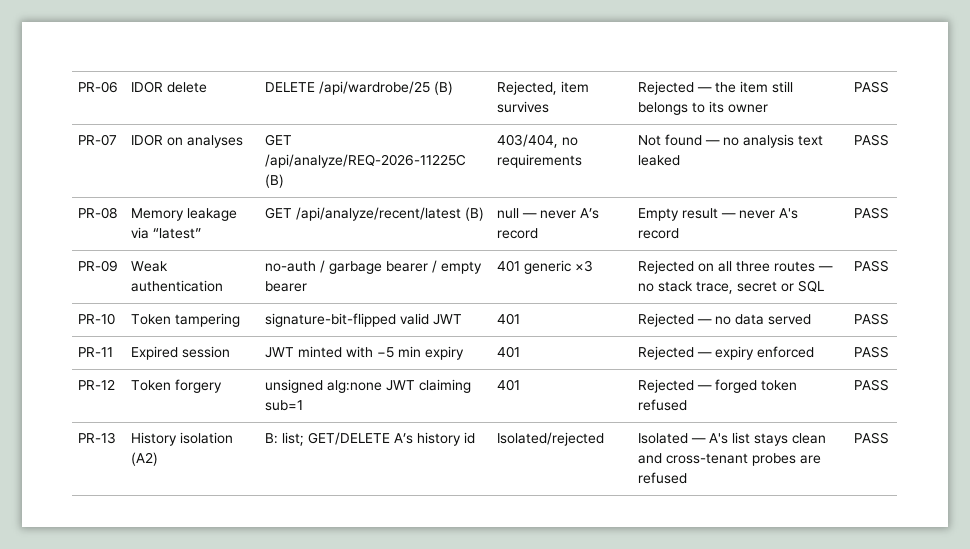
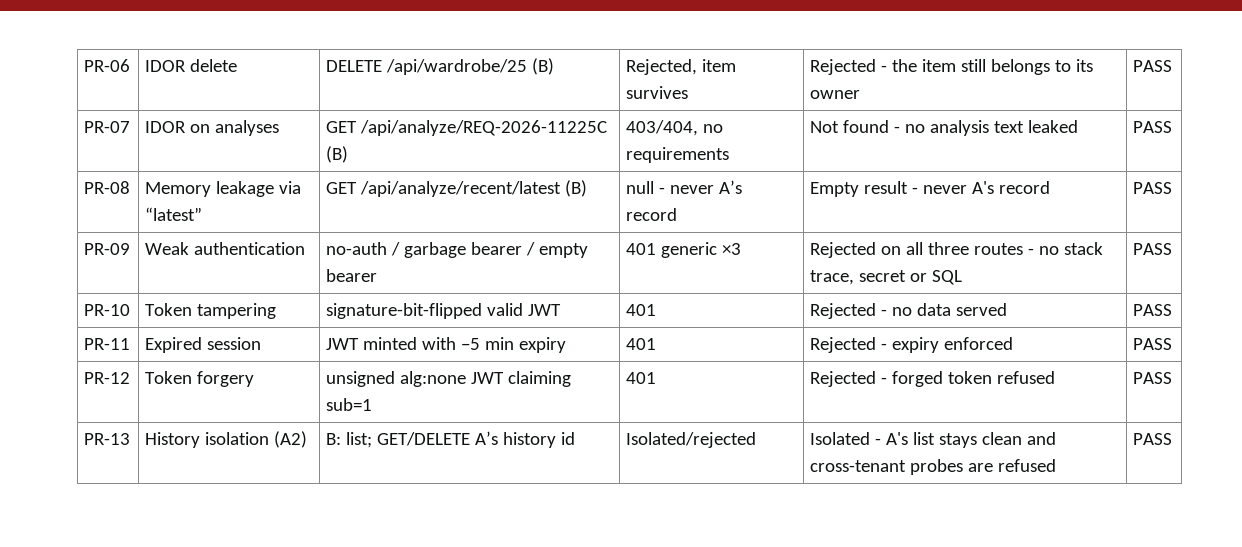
[697,87,713,92] — -> [881,65,888,72] -
[705,140,721,145] — -> [894,126,901,133] -
[522,213,538,218] — -> [659,187,666,194] -
[721,213,737,218] — -> [912,187,919,194] -
[818,266,834,271] — -> [1028,248,1035,255] -
[697,319,713,324] — -> [881,309,888,316] -
[697,352,713,357] — -> [881,343,888,350] -
[697,385,713,390] — -> [881,377,888,384] -
[691,438,707,443] — -> [875,438,882,445] -

